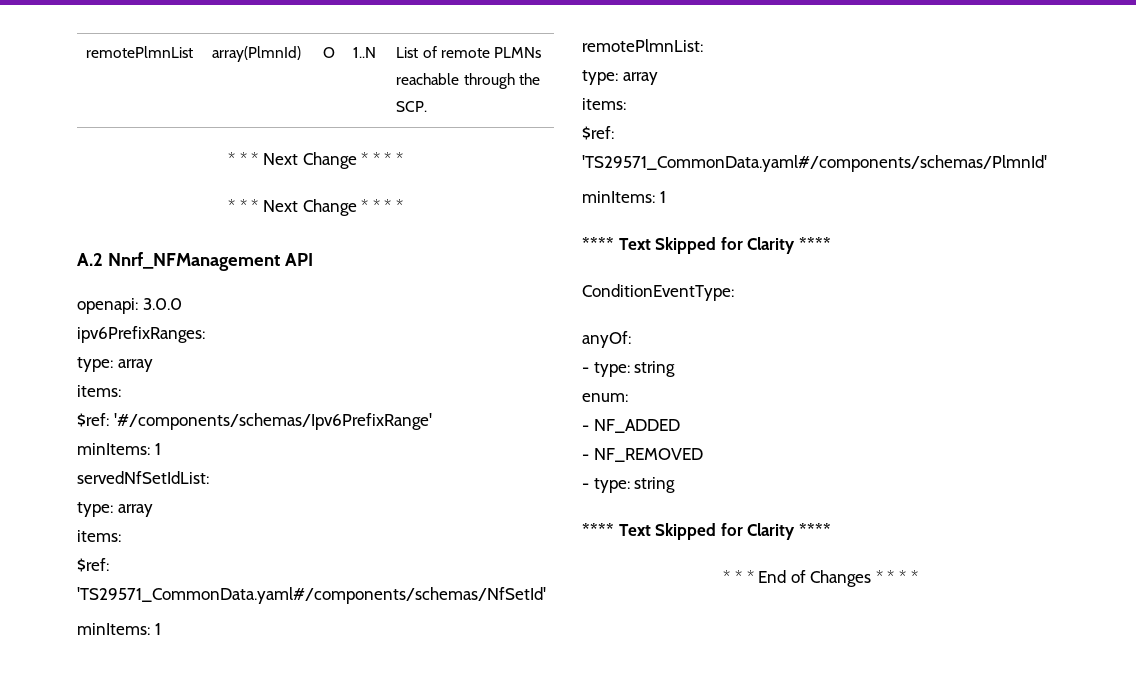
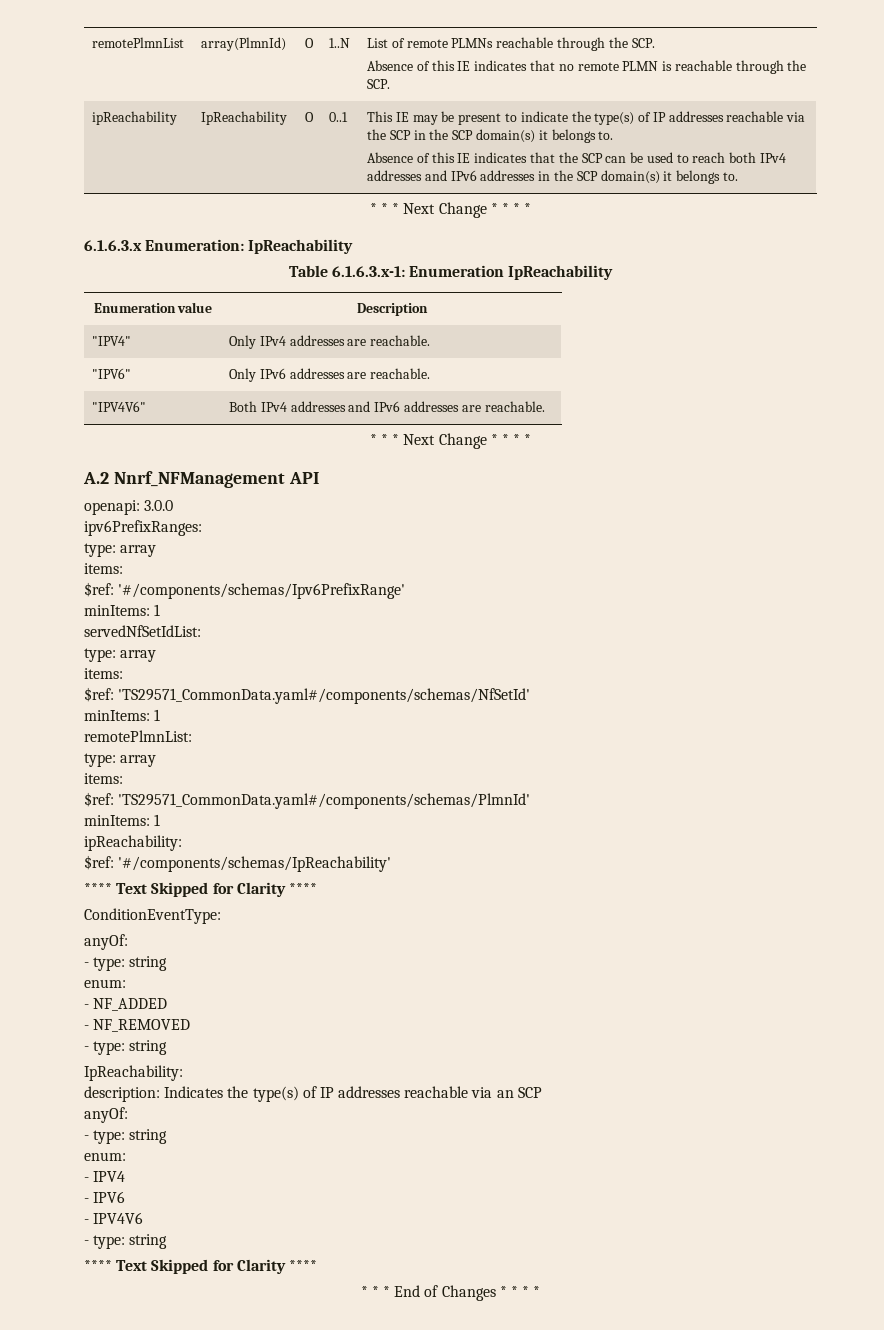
[228,152,403,169] // * * * Next Change * * * * -> [367,60,807,74] [367,79,391,89] [92,111,178,125] [201,111,288,125] [305,112,314,122] [329,112,349,122] [367,111,806,125] [367,129,614,143] [367,152,787,163] [367,170,738,184] [369,202,532,218] [84,239,354,254] [288,265,614,280] [93,302,213,313] [356,303,428,316] [92,336,132,346] [229,335,431,349] [92,368,132,379] [229,368,431,382] [92,401,147,412] [229,401,545,412] // Absence of this IE indicates that no remote PLMN is reachable through the SCP. // ipReachability | IpReachability | O | 0..1 | This IE may be present to indicate the type(s) of IP addresses reachable via the SCP in the SCP domain(s) it belongs to. // Absence of this IE indicates that the SCP can be used to reach both IPv4 addresses and IPv6 addresses in the SCP domain(s) it belongs to. // * * * Next Change * * * * // 6.1.6.3.x Enumeration: IpReachability // Table 6.1.6.3.x-1: Enumeration IpReachability // Enumeration value | Description // "IPV4" | Only IPv4 addresses are reachable. // "IPV6" | Only IPv6 addresses are reachable. // "IPV4V6" | Both IPv4 addresses and IPv6 addresses are reachable.
(666, 197) none -> [84,835,182,851] [84,855,392,872] // ipReachability: // $ref: '#/components/schemas/IpReachability'
(676, 485) none -> [84,1065,183,1081] [84,1086,542,1102] [84,1107,128,1123] [84,1129,168,1144] [84,1152,126,1161] [84,1171,126,1182] [84,1191,126,1203] [84,1212,144,1224] [84,1234,168,1249] // IpReachability: // description: Indicates the type(s) of IP addresses reachable via an SCP // anyOf: // - type: string // enum: // - IPV4 // - IPV6 // - IPV4V6 // - type: string

